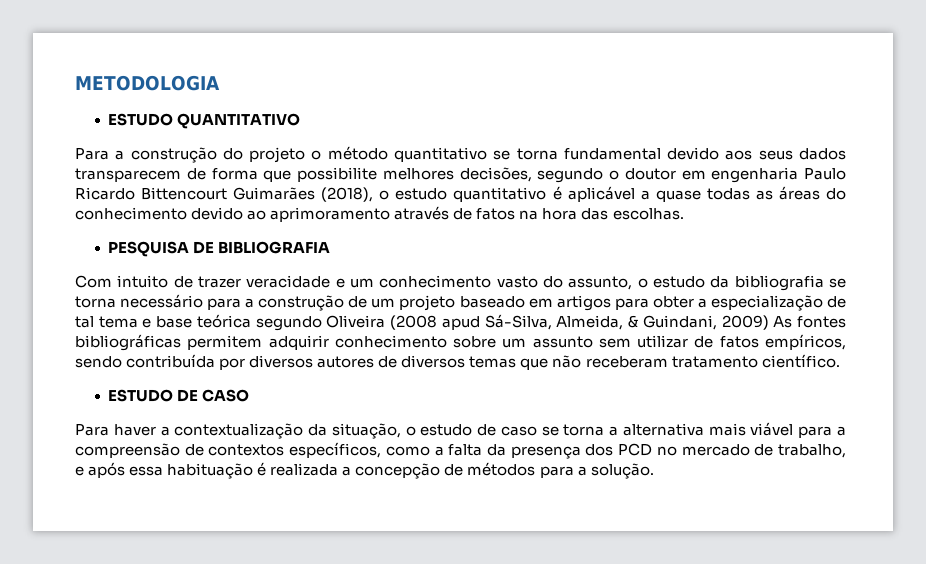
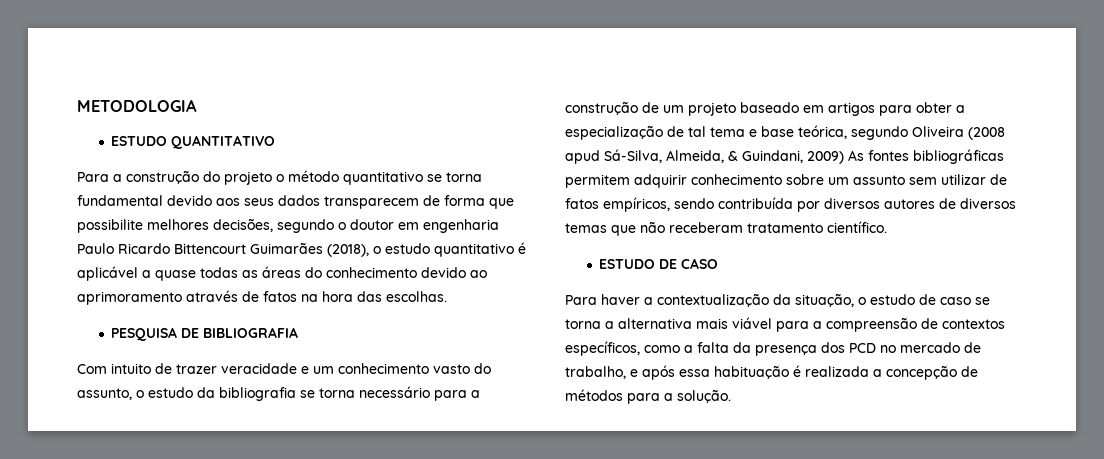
[196,314,251,328] teórica -> [798,125,847,139] teórica,

